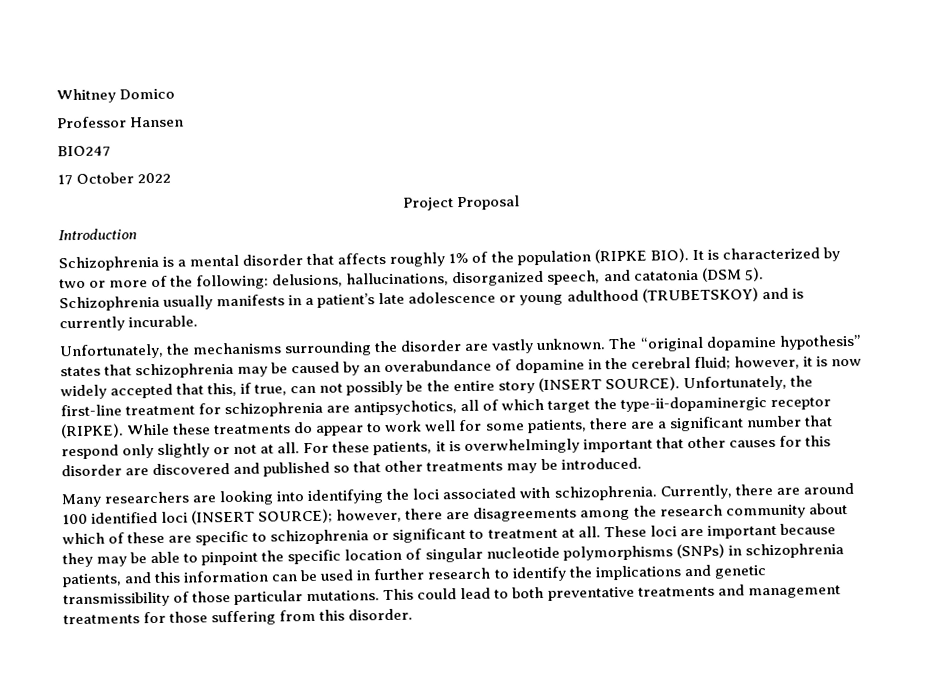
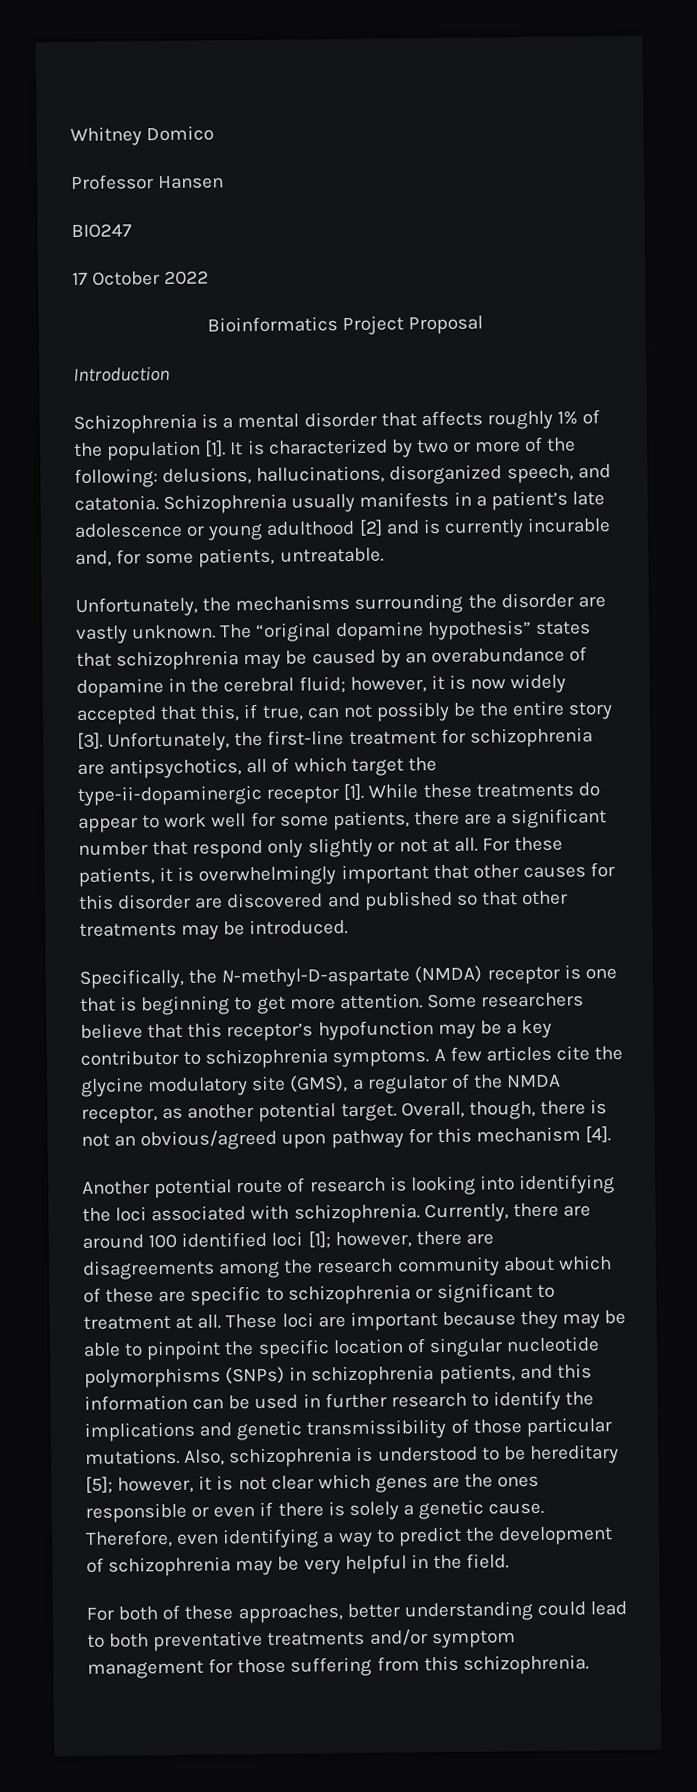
(172, 178) none -> [206,316,338,333] Bioinformatics
[593,248,689,264] (RIPKE BIO). -> [204,440,227,457] [1].
[633,267,764,282] catatonia (DSM 5). -> [74,495,159,511] catatonia.
[641,287,759,303] (TRUBETSKOY) -> [358,519,383,536] [2]
[128,315,199,328] incurable. -> [527,517,612,534] [75,547,384,568] incurable and, for some patients, untreatable.
[537,376,680,393] (INSERT SOURCE). -> [77,732,103,749] [3].
[60,423,124,439] (RIPKE). -> [343,783,365,801] [1].
[61,491,217,508] Many researchers are -> [79,964,617,989] [80,992,585,1016] [80,1019,553,1042] [80,1045,624,1069] [80,1073,562,1097] [81,1099,608,1124] [81,1126,612,1151] [82,1176,407,1199] Specifically, the N-methyl-D-aspartate (NMDA) receptor is one that is beginning to get more attention. Some researchers believe that this receptor’s hypofunction may be a key contributor to schizophrenia symptoms. A few articles cite the glycine modulatory site (GMS), a regulator of the NMDA receptor, as another potential target. Overall, though, there is not an obvious/agreed upon pathway for this mechanism [4]. // Another potential route of research is
[191,508,334,525] (INSERT SOURCE); -> [307,1231,331,1249] [1];
[383,588,415,601] This -> [184,1444,619,1468] [85,1473,540,1494] [85,1499,545,1523] [85,1526,614,1549] [86,1553,510,1577] [86,1601,533,1624] Also, schizophrenia is understood to be hereditary [5]; however, it is not clear which genes are the ones responsible or even if there is solely a genetic cause. Therefore, even identifying a way to predict the development of schizophrenia may be very helpful in the field. // For both of these approaches, better understanding
[717,584,841,599] [63,614,140,625] and management treatments -> [369,1629,516,1649] [87,1660,204,1679] and/or symptom management
[348,608,414,621] disorder. -> [462,1654,589,1675] schizophrenia.

